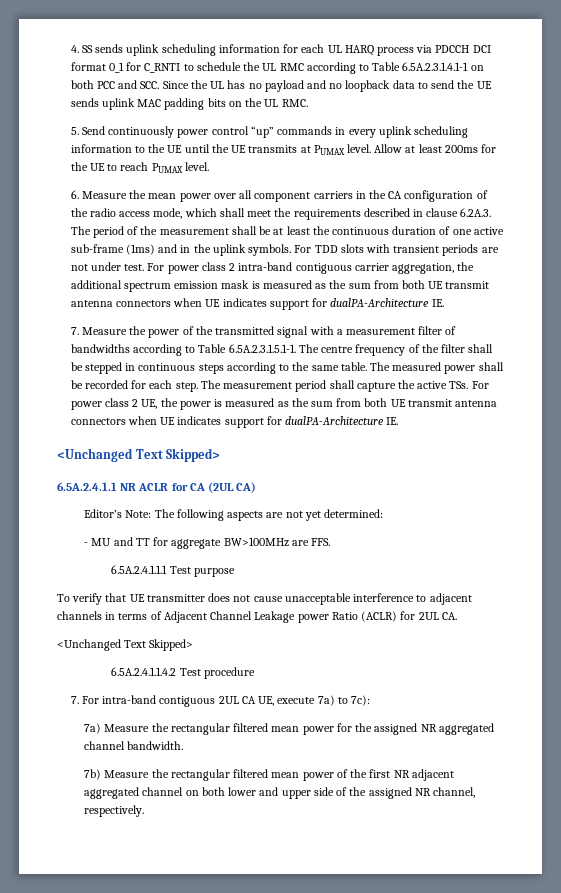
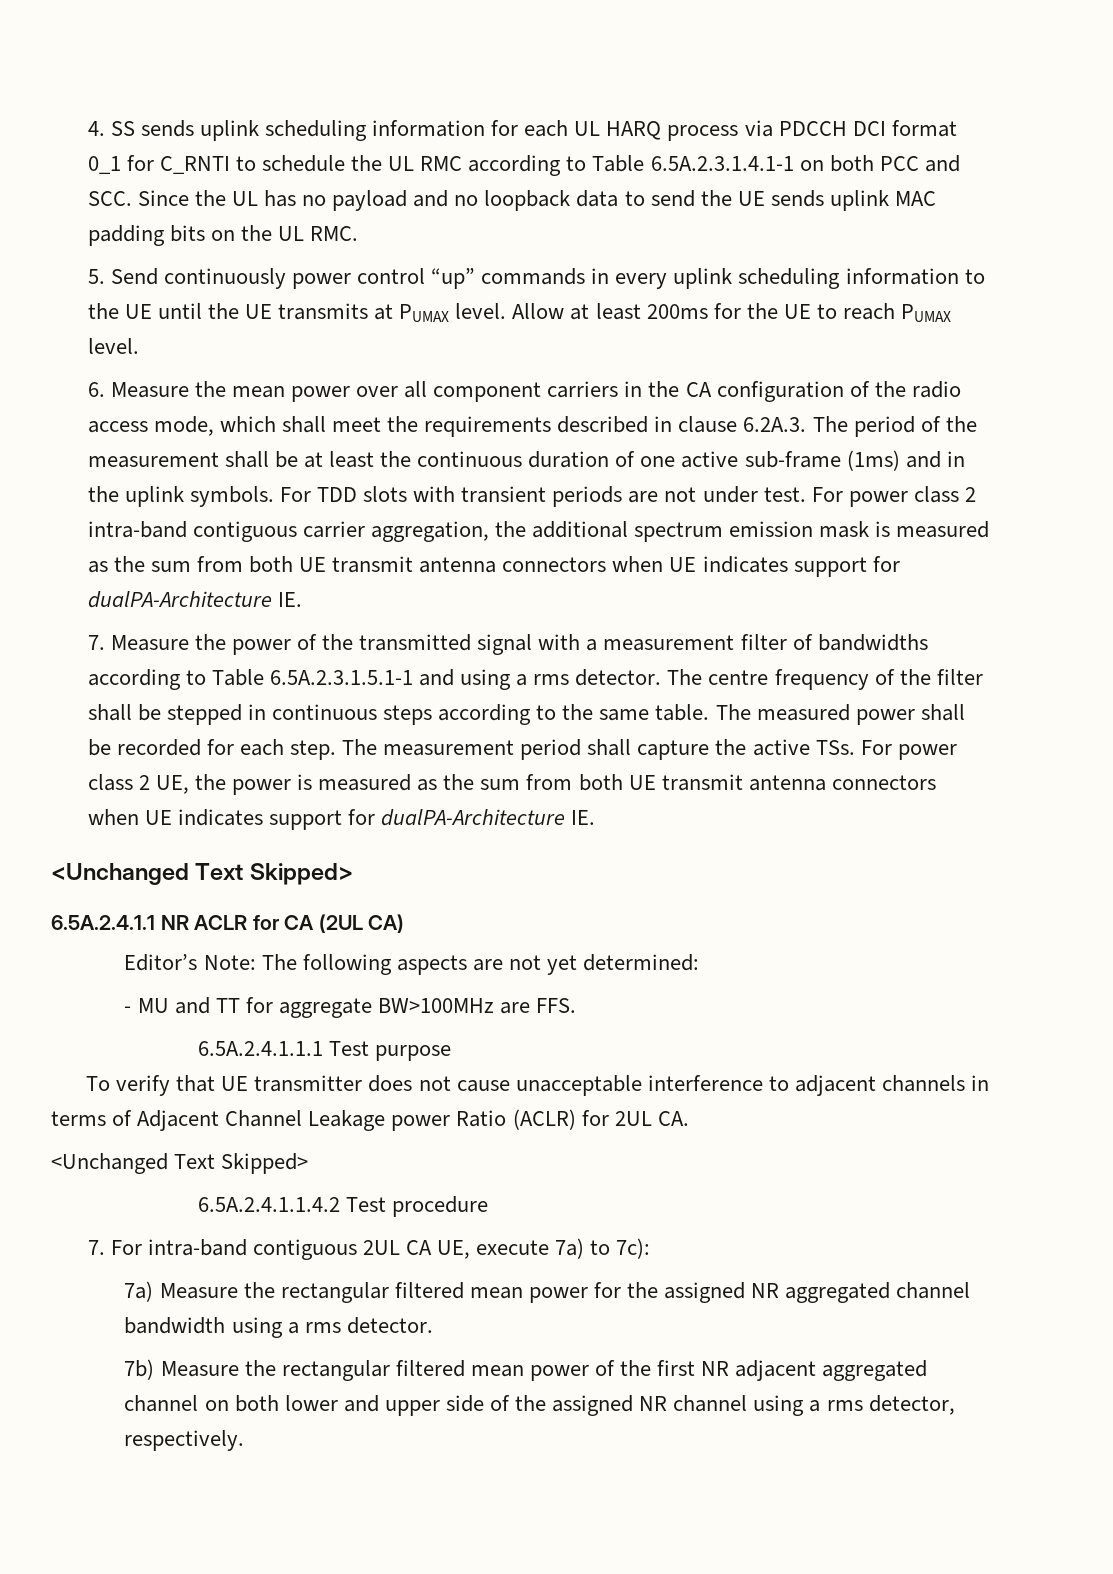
[228,344,296,353] 6.5A.2.3.1.5.1-1. -> [269,669,662,690] 6.5A.2.3.1.5.1-1 and using a rms detector.
[127,741,184,750] bandwidth. -> [124,1317,433,1338] bandwidth using a rms detector.
[433,787,476,798] channel, -> [673,1395,955,1416] channel using a rms detector,

